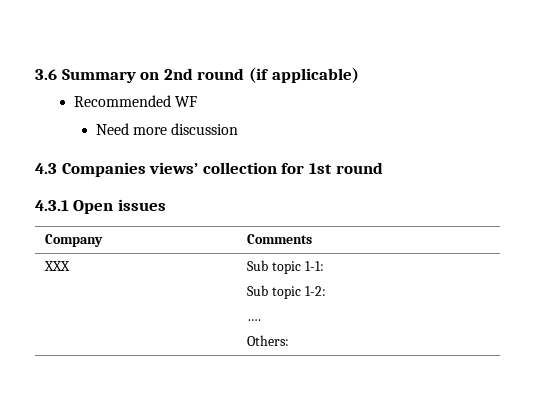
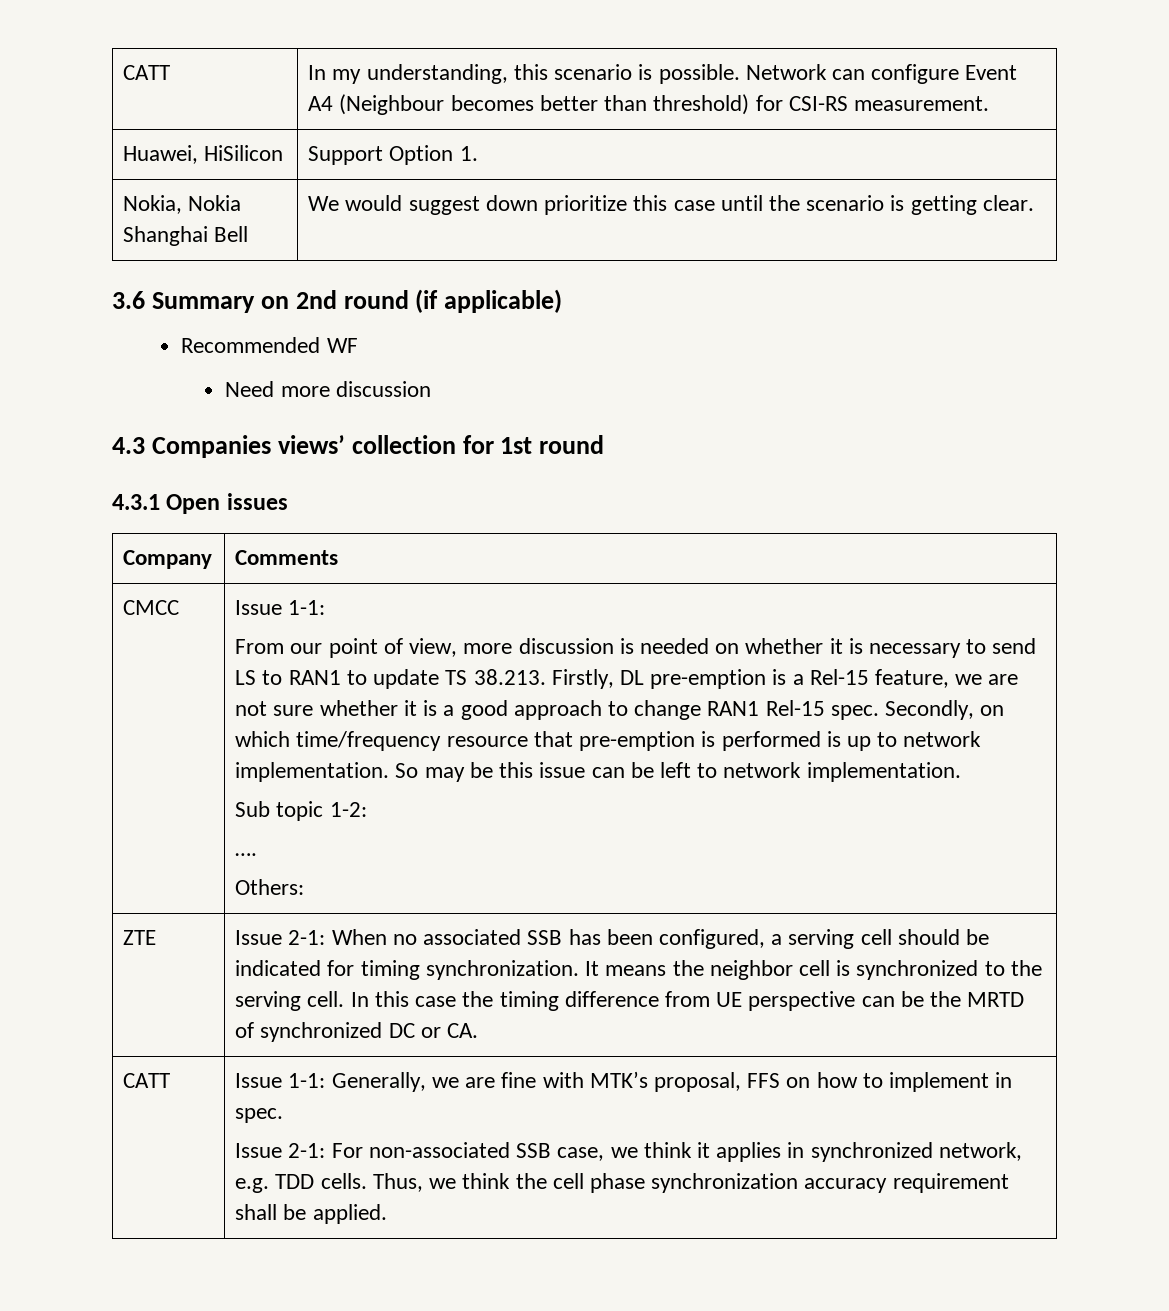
(35, 74) none -> [123,65,171,80] [308,64,1018,84] [308,94,989,115] [123,145,284,164] [308,145,478,165] [123,195,242,214] [123,226,249,246] [308,195,1034,215] CATT | In my understanding, this scenario is possible. Network can configure Event A4 (Neighbour becomes better than threshold) for CSI-RS measurement. // Huawei, HiSilicon | Support Option 1. // Nokia, Nokia Shanghai Bell | We would suggest down prioritize this case until the scenario is getting clear. //
[44,261,71,271] [247,260,325,274] XXX | Sub topic 1-1: -> [123,600,180,615] [235,600,326,615] [235,638,1037,658] [235,669,1019,689] [235,700,1005,720] [235,731,982,751] [235,762,961,782] CMCC | Issue 1-1: // From our point of view, more discussion is needed on whether it is necessary to send LS to RAN1 to update TS 38.213. Firstly, DL pre-emption is a Rel-15 feature, we are not sure whether it is a good approach to change RAN1 Rel-15 spec. Secondly, on which time/frequency resource that pre-emption is performed is up to network implementation. So may be this issue can be left to network implementation.
(290, 340) none -> [123,930,157,945] [235,929,989,949] [235,960,1042,980] [235,991,1025,1011] [235,1022,479,1042] [123,1073,171,1088] [235,1071,1013,1092] [235,1108,284,1123] [235,1142,1022,1162] [235,1173,1009,1193] [235,1204,387,1224] // ZTE | Issue 2-1: When no associated SSB has been configured, a serving cell should be indicated for timing synchronization. It means the neighbor cell is synchronized to the serving cell. In this case the timing difference from UE perspective can be the MRTD of synchronized DC or CA. // CATT | Issue 1-1: Generally, we are fine with MTK’s proposal, FFS on how to implement in spec. // Issue 2-1: For non-associated SSB case, we think it applies in synchronized network, e.g. TDD cells. Thus, we think the cell phase synchronization accuracy requirement shall be applied.

